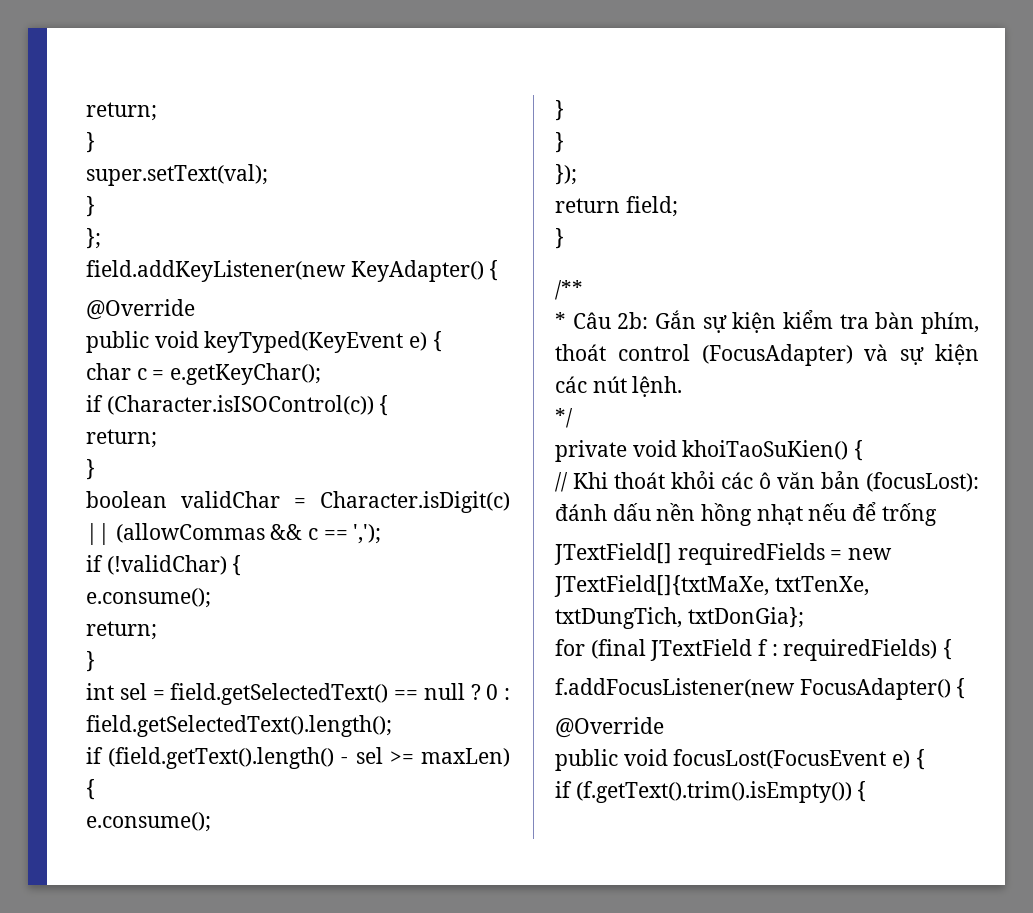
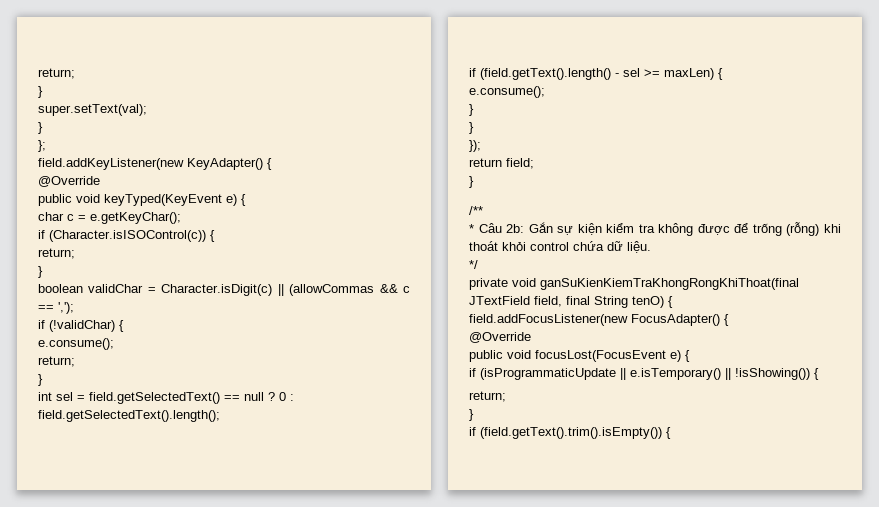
[875,312,979,334] [555,344,979,366] [555,376,683,397] [555,408,573,428] [555,440,864,462] [555,471,979,492] [555,502,937,526] [554,543,893,565] [554,575,869,597] [555,607,804,629] [555,639,953,661] [555,678,795,698] bàn phím, thoát control (FocusAdapter) và sự kiện các nút lệnh. // */ // private void khoiTaoSuKien() { // // Khi thoát khỏi các ô văn bản (focusLost): đánh dấu nền hồng nhạt nếu để trống // JTextField[] requiredFields = new JTextField[]{txtMaXe, txtTenXe, txtDungTich, txtDonGia}; // for (final JTextField f : requiredFields) { // f.addFocusListener(new -> [658,222,841,236] [469,241,651,253] [469,260,478,269] [469,278,799,290] [469,296,673,308] [469,314,628,326] không được để trống (rỗng) khi thoát khỏi control chứa dữ liệu. // */ // private void ganSuKienKiemTraKhongRongKhiThoat(final JTextField field, final String tenO) { // field.addFocusListener(new
[575,781,852,803] (f.getText().trim().isEmpty()) -> [480,368,819,380] [469,391,506,402] [469,409,474,421] [469,427,662,439] (isProgrammaticUpdate || e.isTemporary() || !isShowing()) { // return; // } // if (field.getText().trim().isEmpty())

